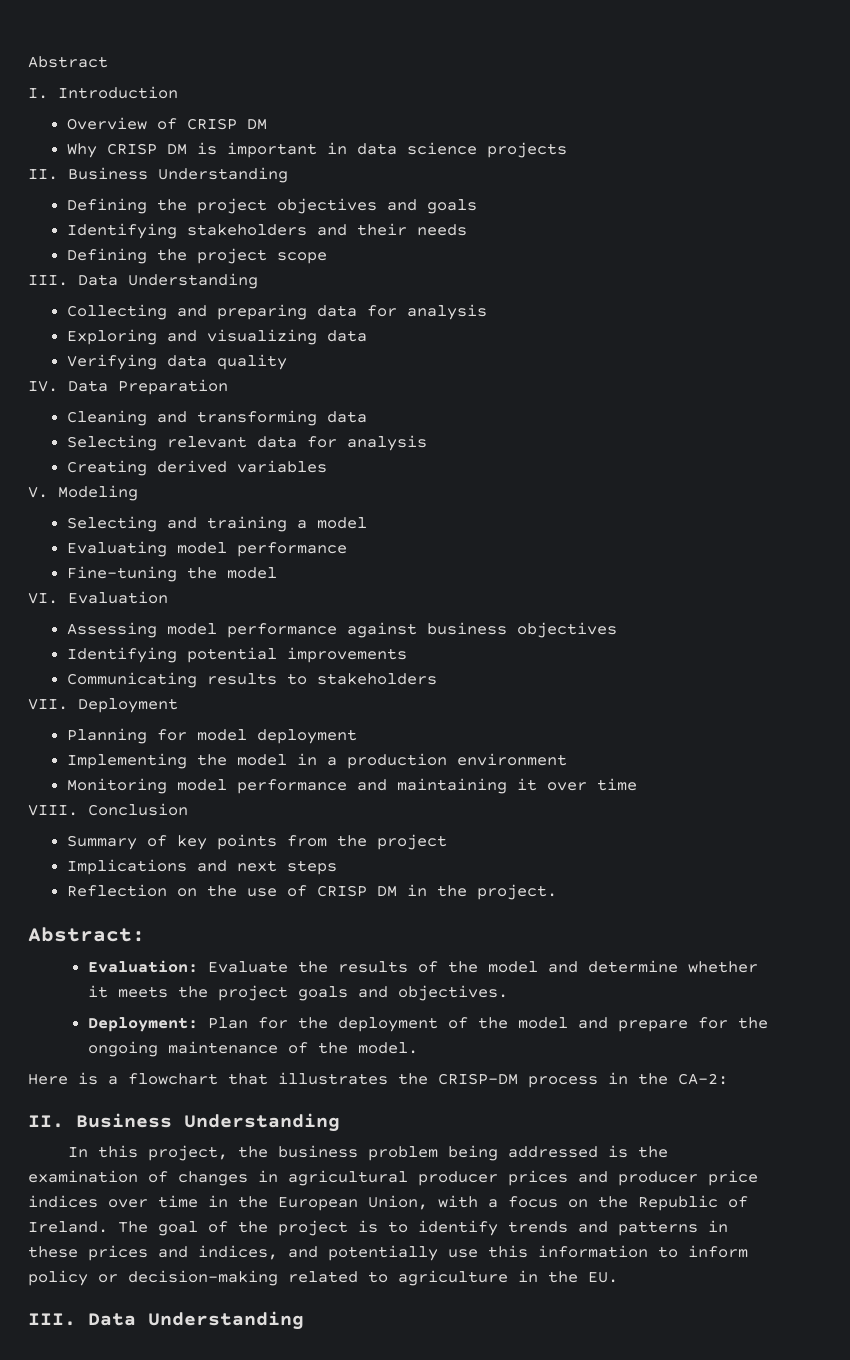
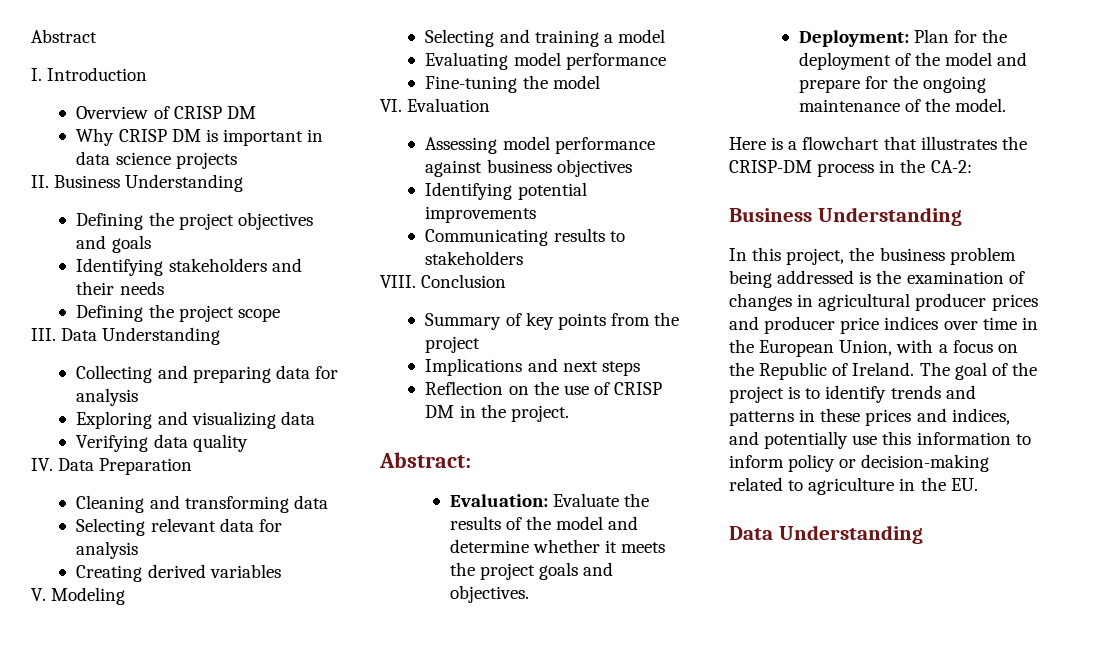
[28,698,178,713] [67,728,358,744] [67,753,568,769] [67,778,638,794] // VII. Deployment // Planning for model deployment // Implementing the model in a production environment // Monitoring model performance and maintaining it over time -> (524, 258) none
[28,1115,64,1128] II. -> (972, 166) none
[28,1313,76,1326] III. -> (978, 484) none

